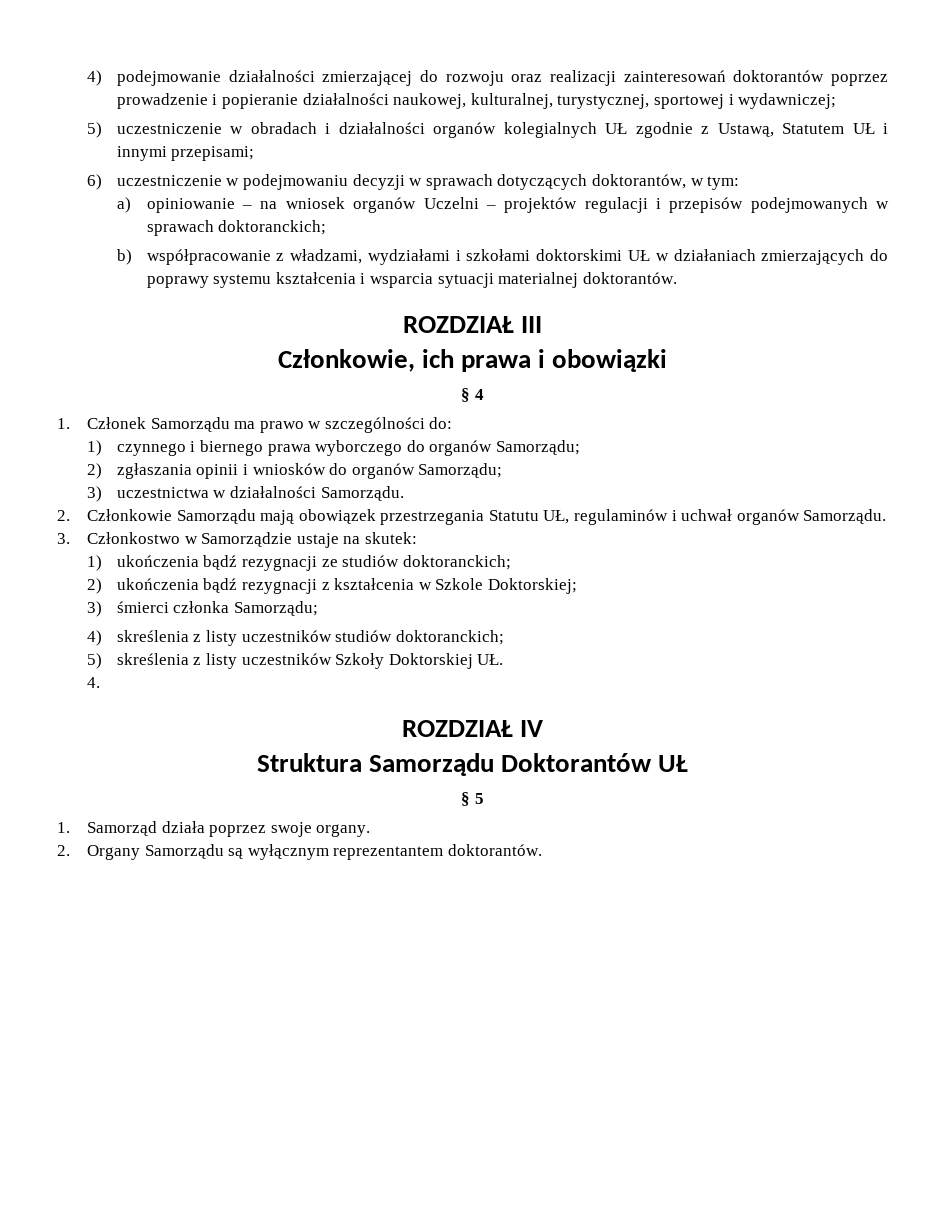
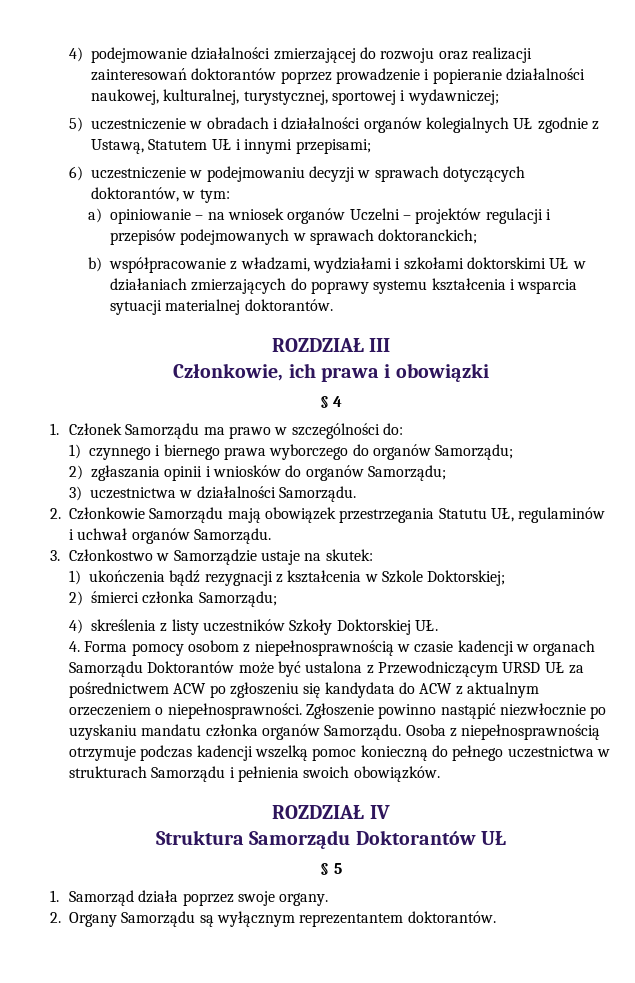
[321,555,511,570] [86,578,317,594] ze studiów doktoranckich; // 2) ukończenia bądź rezygnacji -> (273, 578) none
[86,601,102,617] 3) -> [68,591,83,606] 2)
[335,630,504,645] [86,653,504,669] [86,677,100,688] studiów doktoranckich; // 5) skreślenia z listy uczestników Szkoły Doktorskiej UŁ. // 4. -> [289,619,438,635] [68,640,596,656] [68,661,584,677] [68,682,539,698] [68,703,607,719] [68,724,601,740] [68,745,610,761] [68,766,440,782] Szkoły Doktorskiej UŁ. // 4. Forma pomocy osobom z niepełnosprawnością w czasie kadencji w organach Samorządu Doktorantów może być ustalona z Przewodniczącym URSD UŁ za pośrednictwem ACW po zgłoszeniu się kandydata do ACW z aktualnym orzeczeniem o niepełnosprawności. Zgłoszenie powinno nastąpić niezwłocznie po uzyskaniu mandatu członka organów Samorządu. Osoba z niepełnosprawnością otrzymuje podczas kadencji wszelką pomoc konieczną do pełnego uczestnictwa w strukturach Samorządu i pełnienia swoich obowiązków.

